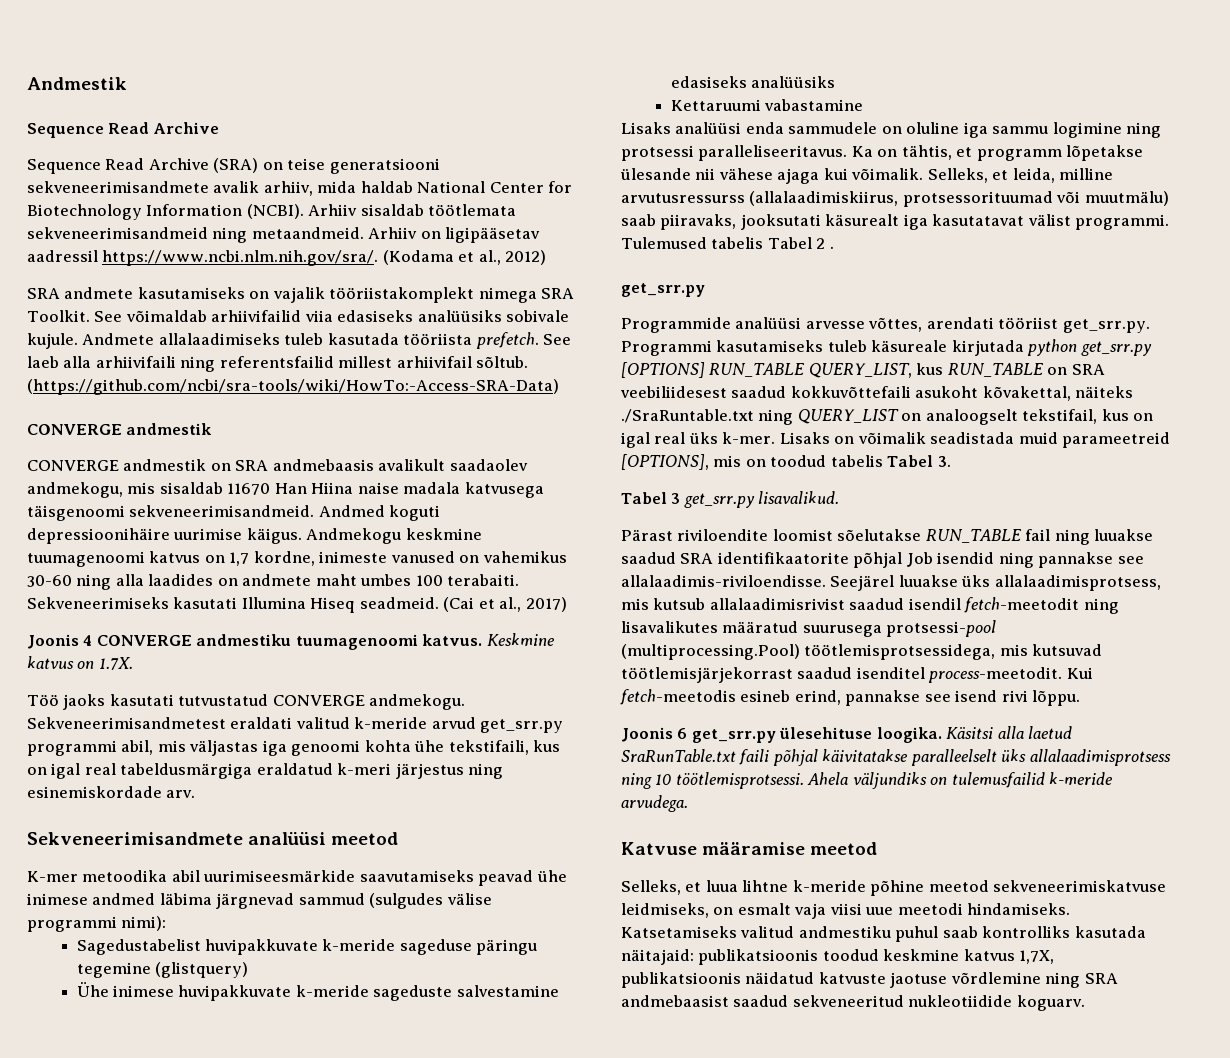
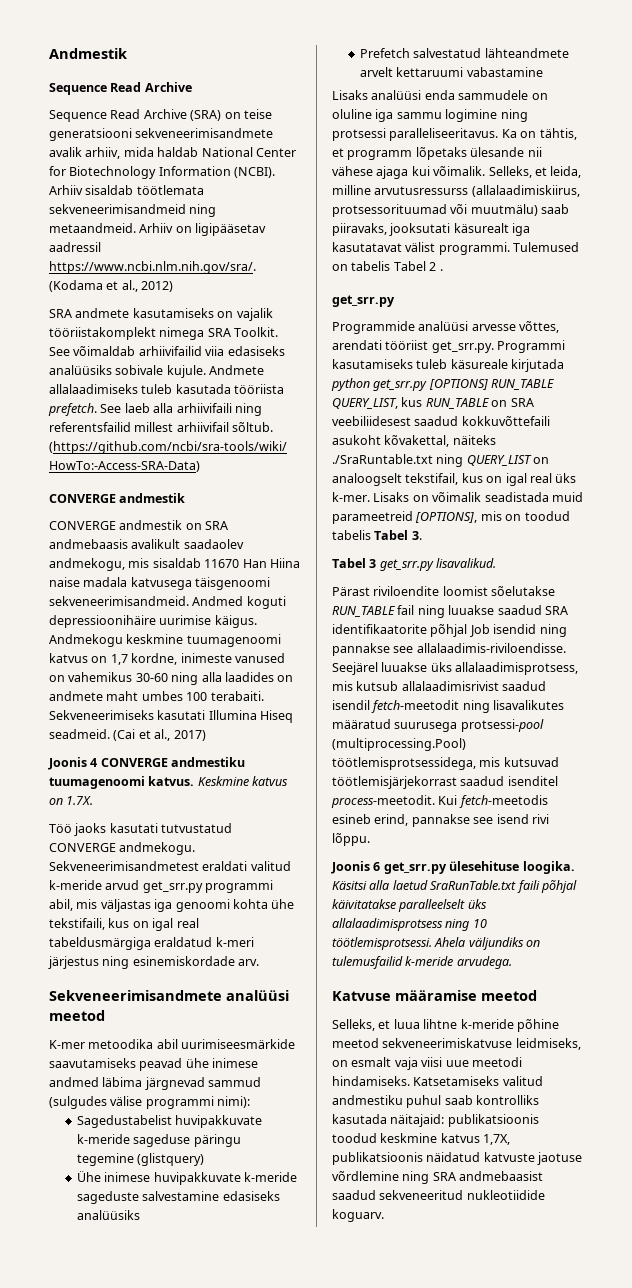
[670,99,761,111] Kettaruumi -> [359,48,569,58] [359,67,464,77] Prefetch salvestatud lähteandmete arvelt kettaruumi
[1066,145,1144,161] lõpetakse -> [415,147,467,160] lõpetaks
(707, 243) none -> [332,264,348,271] on

